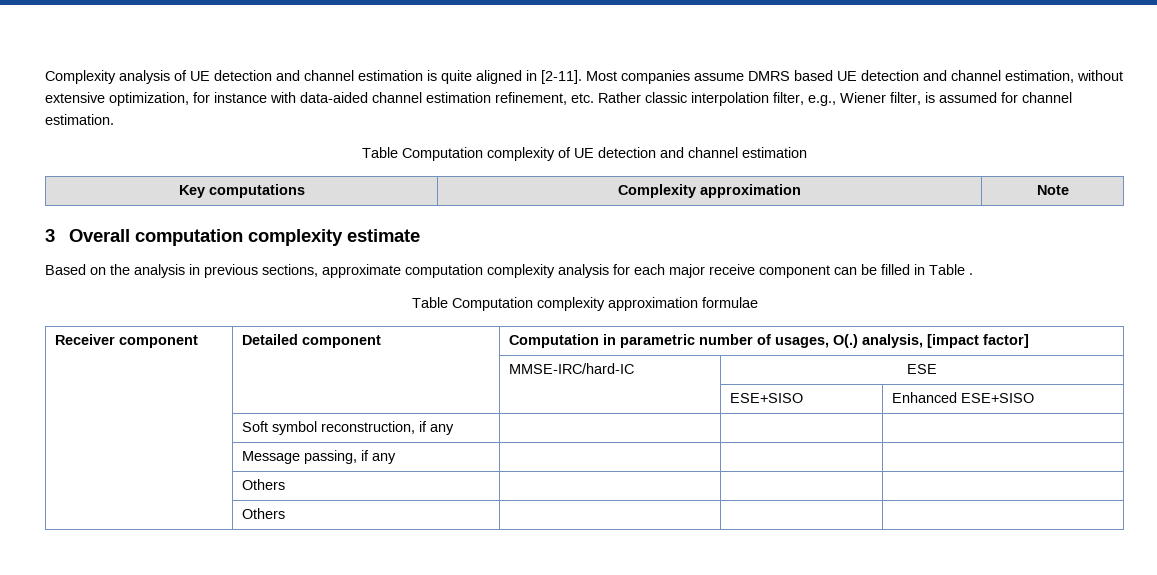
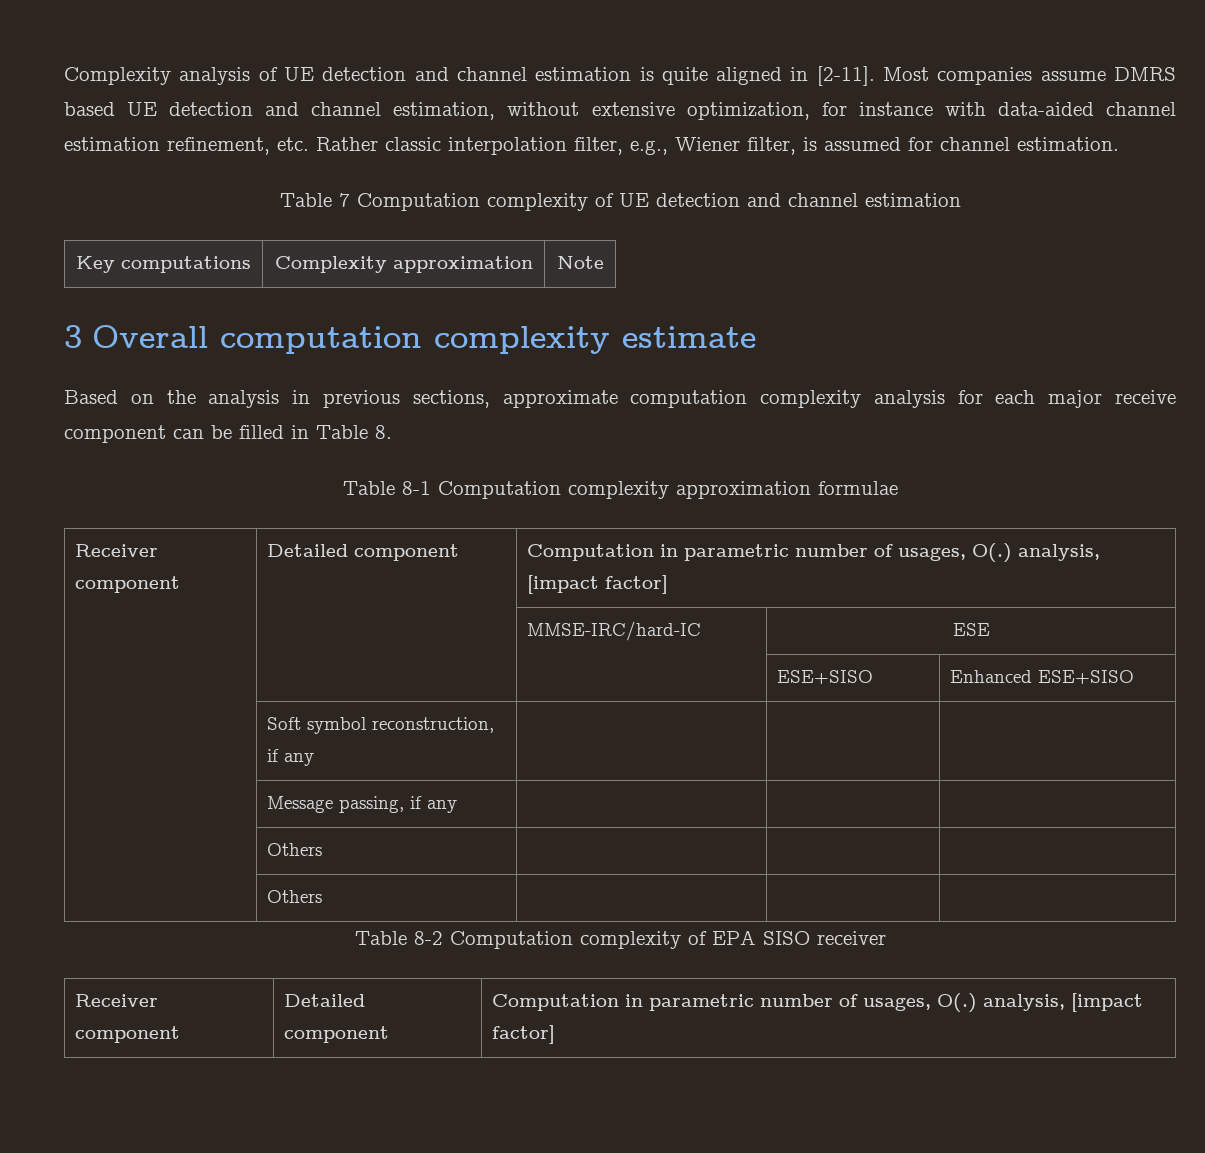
(398, 152) none -> [338,193,350,207] 7
[969,273,973,275] [411,297,448,308] . // Table -> [375,425,392,439] [342,481,431,495] 8. // Table 8-1
(286, 513) none -> [354,930,886,949] [75,994,159,1007] [75,1026,181,1043] [284,994,366,1007] [284,1026,390,1043] [492,993,1144,1013] [492,1025,556,1044] // Table 8-2 Computation complexity of EPA SISO receiver // Receiver component | Detailed component | Computation in parametric number of usages, O(.) analysis, [impact factor]

